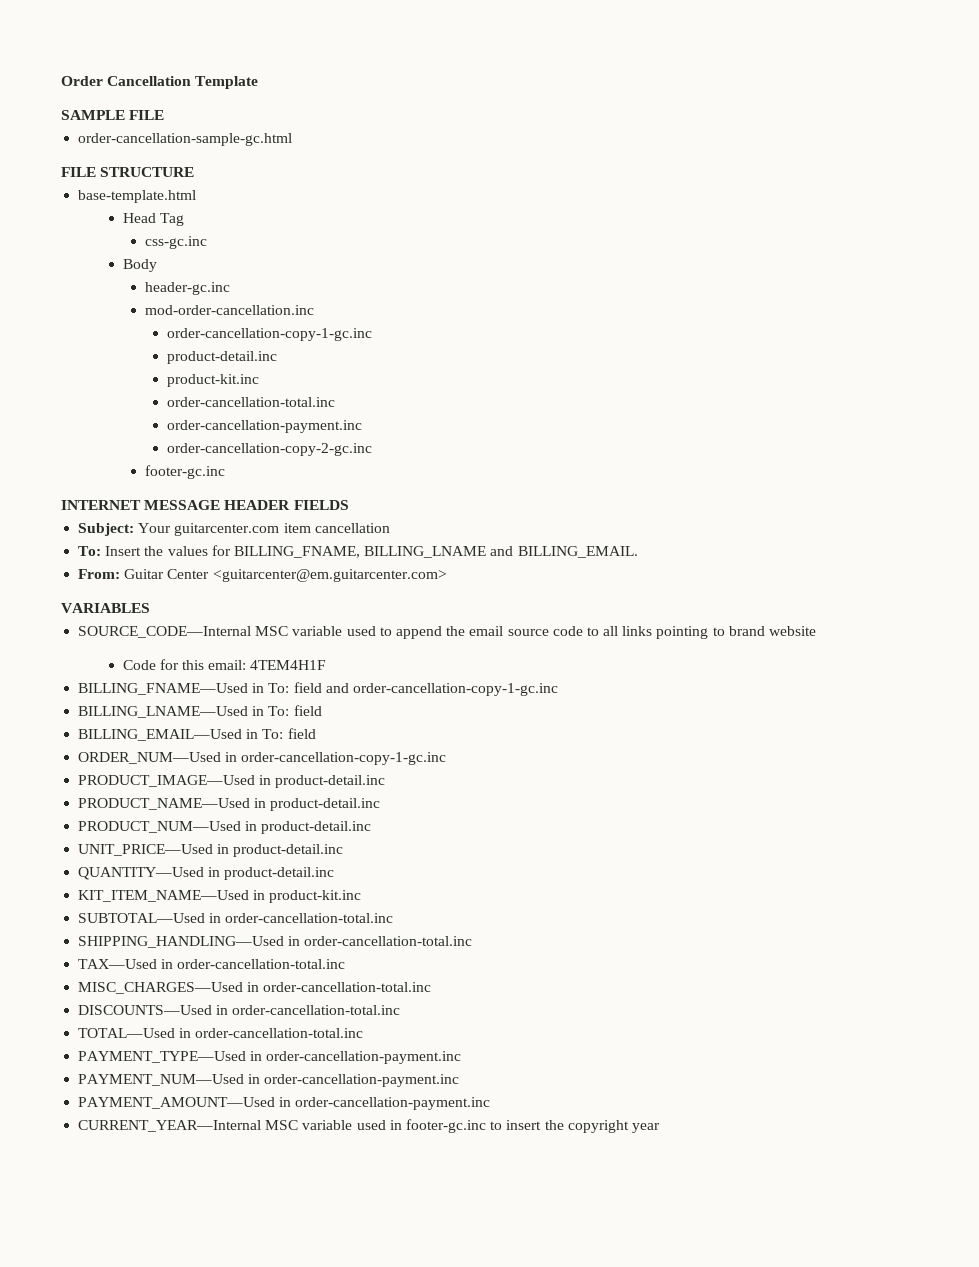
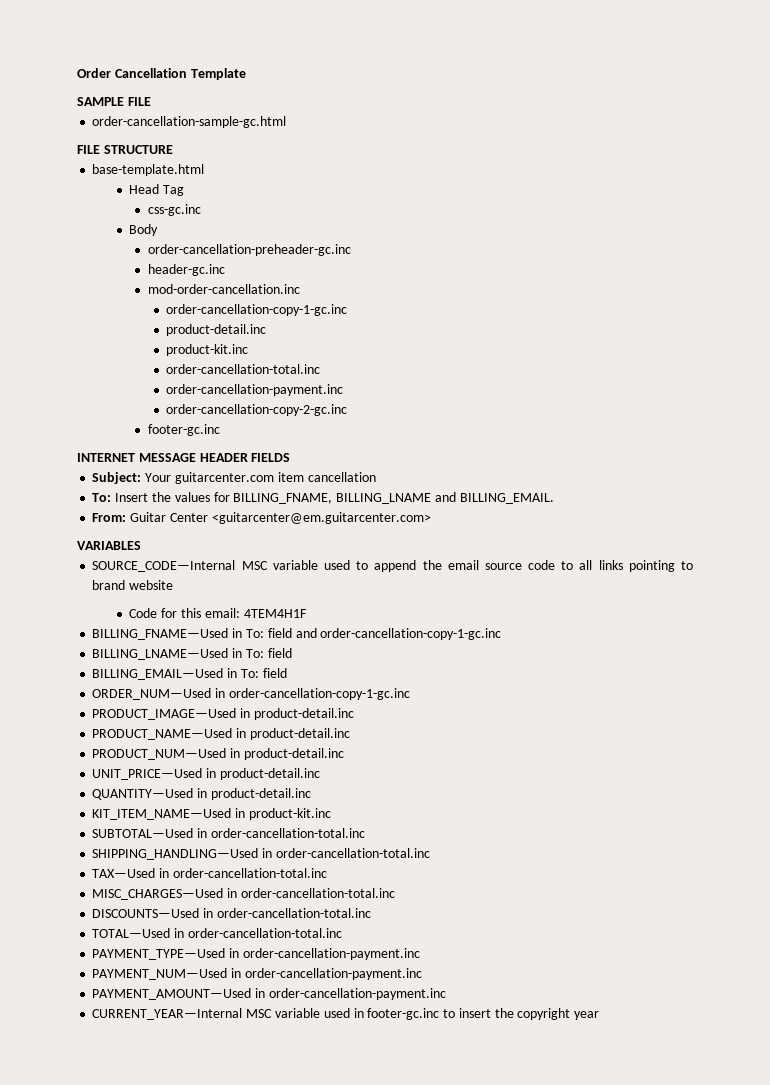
(157, 265) none -> [147,244,351,256] // order-cancellation-preheader-gc.inc

